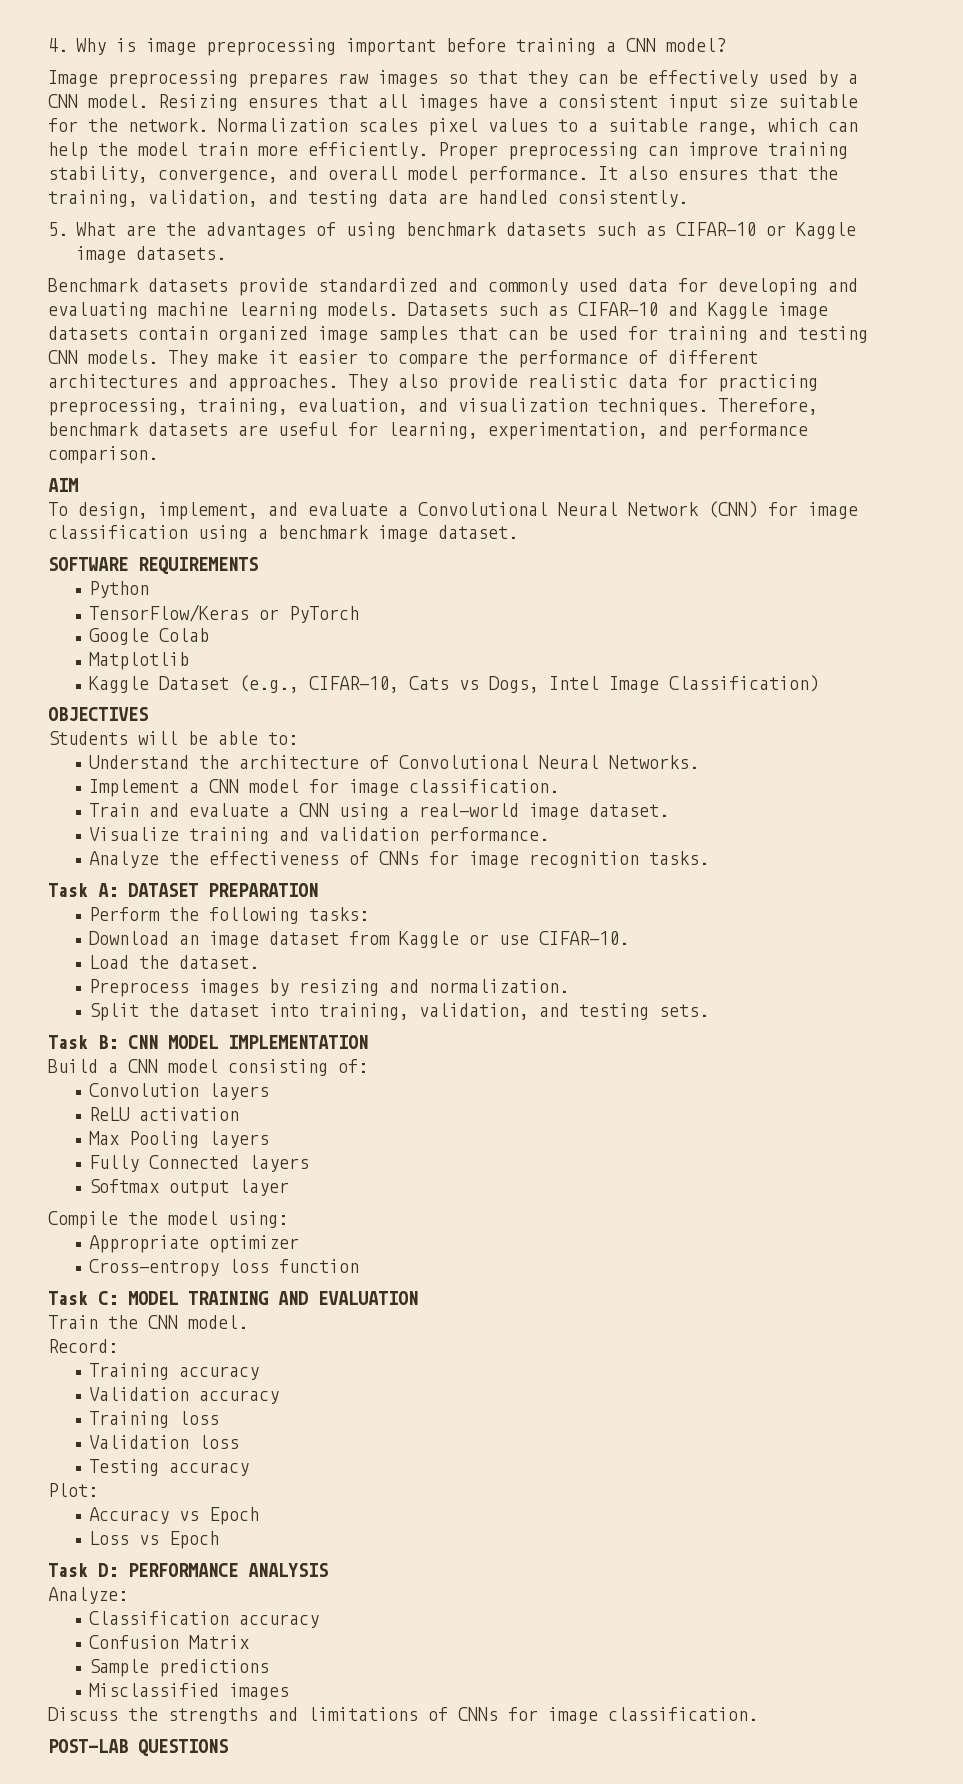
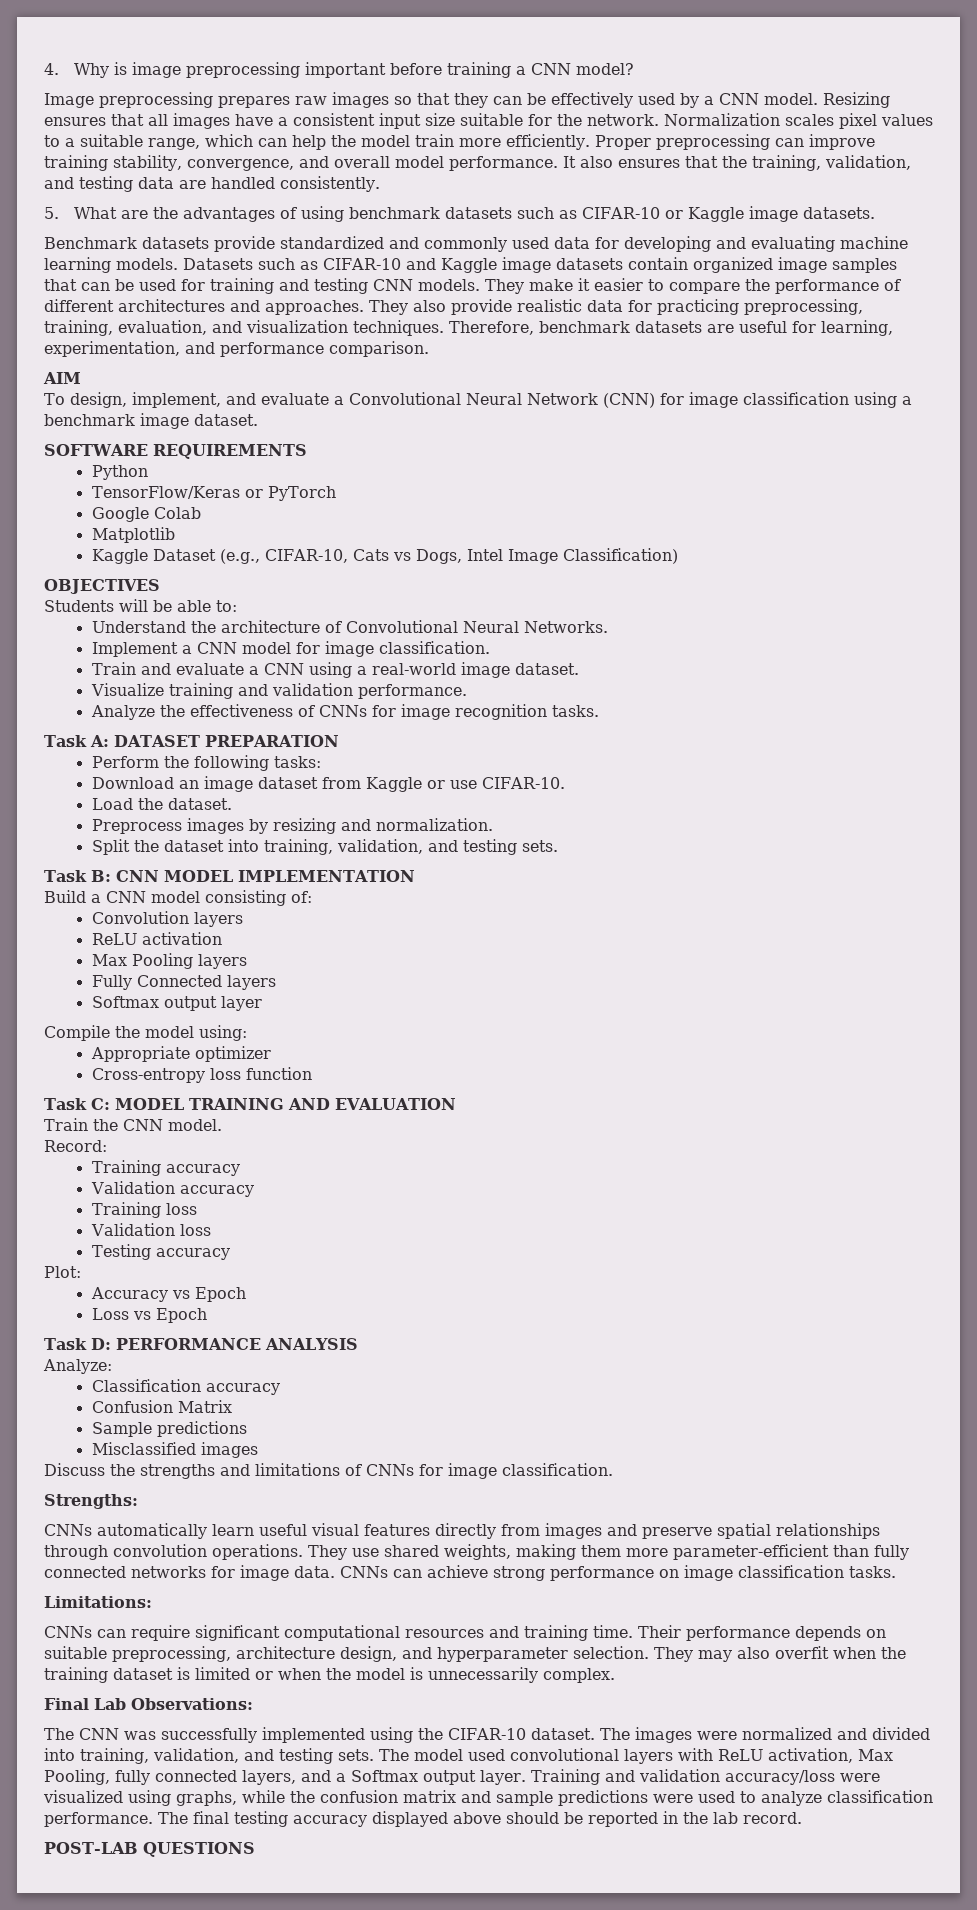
(758, 1714) none -> [44,1494,138,1509] [44,1523,880,1539] [44,1544,909,1560] [44,1565,896,1581] [44,1596,152,1608] [44,1625,886,1641] [44,1646,906,1662] [44,1667,615,1683] [44,1698,253,1710] [44,1727,930,1743] [44,1748,893,1764] [44,1769,880,1785] [43,1790,933,1806] [44,1811,802,1827] // Strengths: // CNNs automatically learn useful visual features directly from images and preserve spatial relationships through convolution operations. They use shared weights, making them more parameter-efficient than fully connected networks for image data. CNNs can achieve strong performance on image classification tasks. // Limitations: // CNNs can require significant computational resources and training time. Their performance depends on suitable preprocessing, architecture design, and hyperparameter selection. They may also overfit when the training dataset is limited or when the model is unnecessarily complex. // Final Lab Observations: // The CNN was successfully implemented using the CIFAR-10 dataset. The images were normalized and divided into training, validation, and testing sets. The model used convolutional layers with ReLU activation, Max Pooling, fully connected layers, and a Softmax output layer. Training and validation accuracy/loss were visualized using graphs, while the confusion matrix and sample predictions were used to analyze classification performance. The final testing accuracy displayed above should be reported in the lab record.

